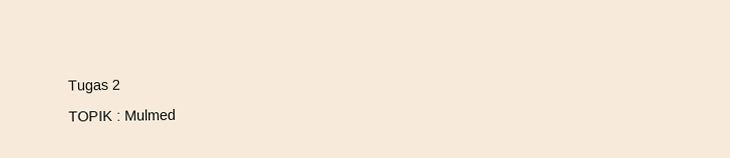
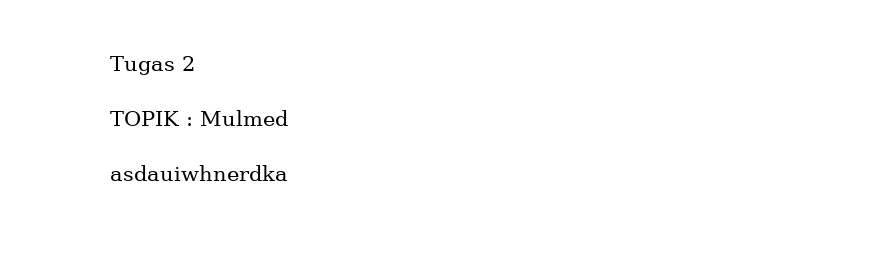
(176, 114) none -> [110,165,288,181] // asdauiwhnerdka

